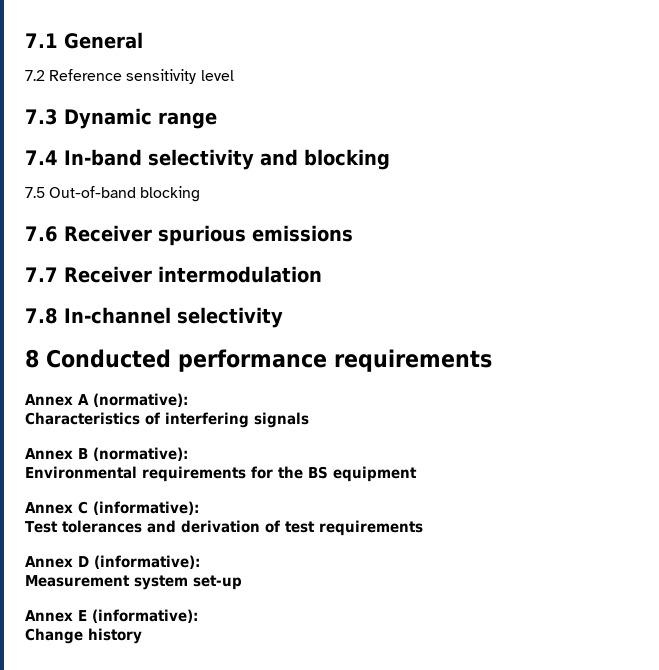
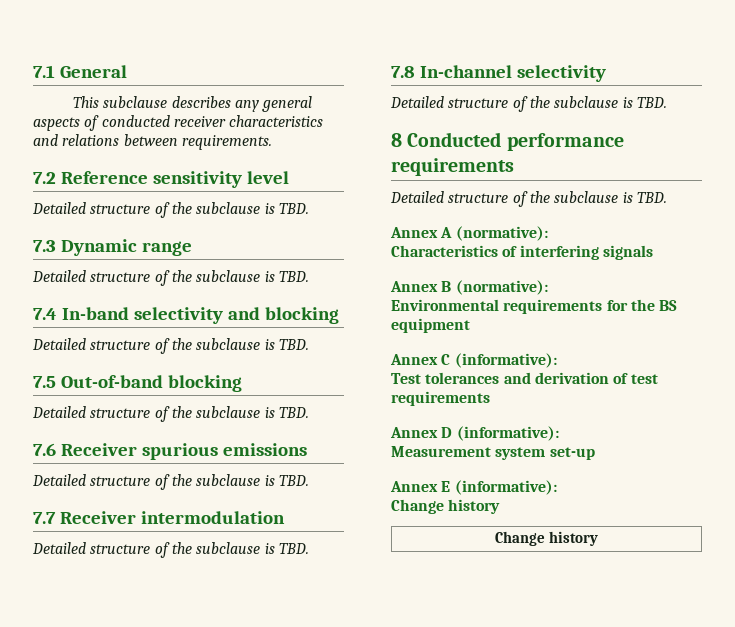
[25,69,234,84] [25,108,217,129] 7.2 Reference sensitivity level // 7.3 Dynamic range -> [73,96,313,112] [33,115,324,131] [33,134,272,150] [33,171,289,188] [32,202,309,218] [33,239,192,256] [32,270,309,286] This subclause describes any general aspects of conducted receiver characteristics and relations between requirements. // 7.2 Reference sensitivity level // Detailed structure of the subclause is TBD. // 7.3 Dynamic range // Detailed structure of the subclause is TBD.
[25,186,201,202] [25,225,353,246] [25,266,322,283] [25,307,283,328] [25,349,492,372] 7.5 Out-of-band blocking // 7.6 Receiver spurious emissions // 7.7 Receiver intermodulation // 7.8 In-channel selectivity // 8 Conducted performance requirements -> [32,338,309,354] [33,375,242,392] [32,406,309,422] [33,443,307,460] [32,474,309,490] [33,511,285,524] [32,542,309,558] [391,65,606,82] [390,96,667,112] [391,132,624,151] [391,158,514,176] [390,191,667,207] Detailed structure of the subclause is TBD. // 7.5 Out-of-band blocking // Detailed structure of the subclause is TBD. // 7.6 Receiver spurious emissions // Detailed structure of the subclause is TBD. // 7.7 Receiver intermodulation // Detailed structure of the subclause is TBD. // 7.8 In-channel selectivity // Detailed structure of the subclause is TBD. // 8 Conducted performance requirements // Detailed structure of the subclause is TBD.
(142, 636) none -> [495,531,598,546] // Change history

